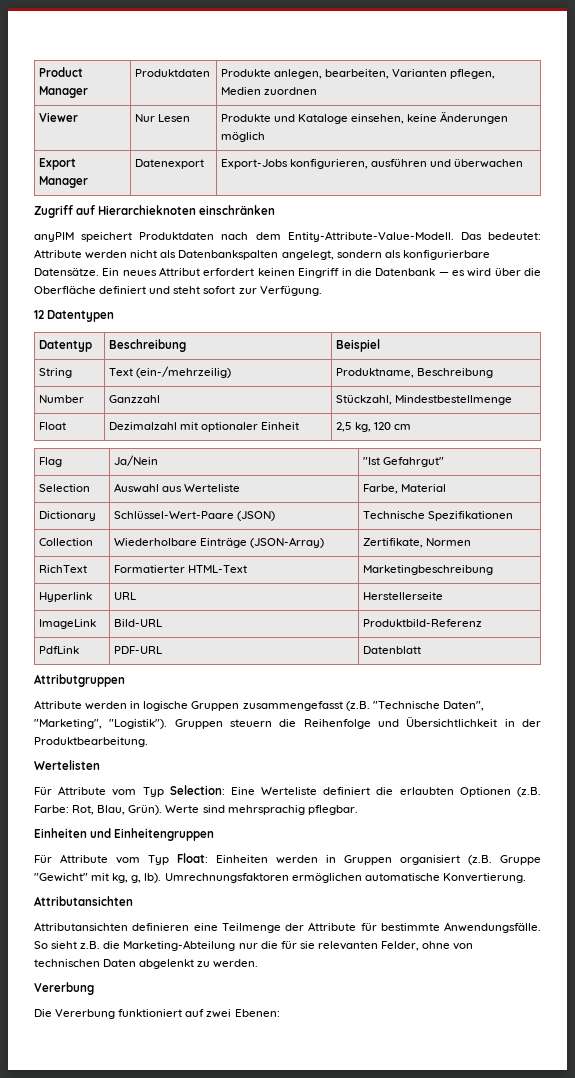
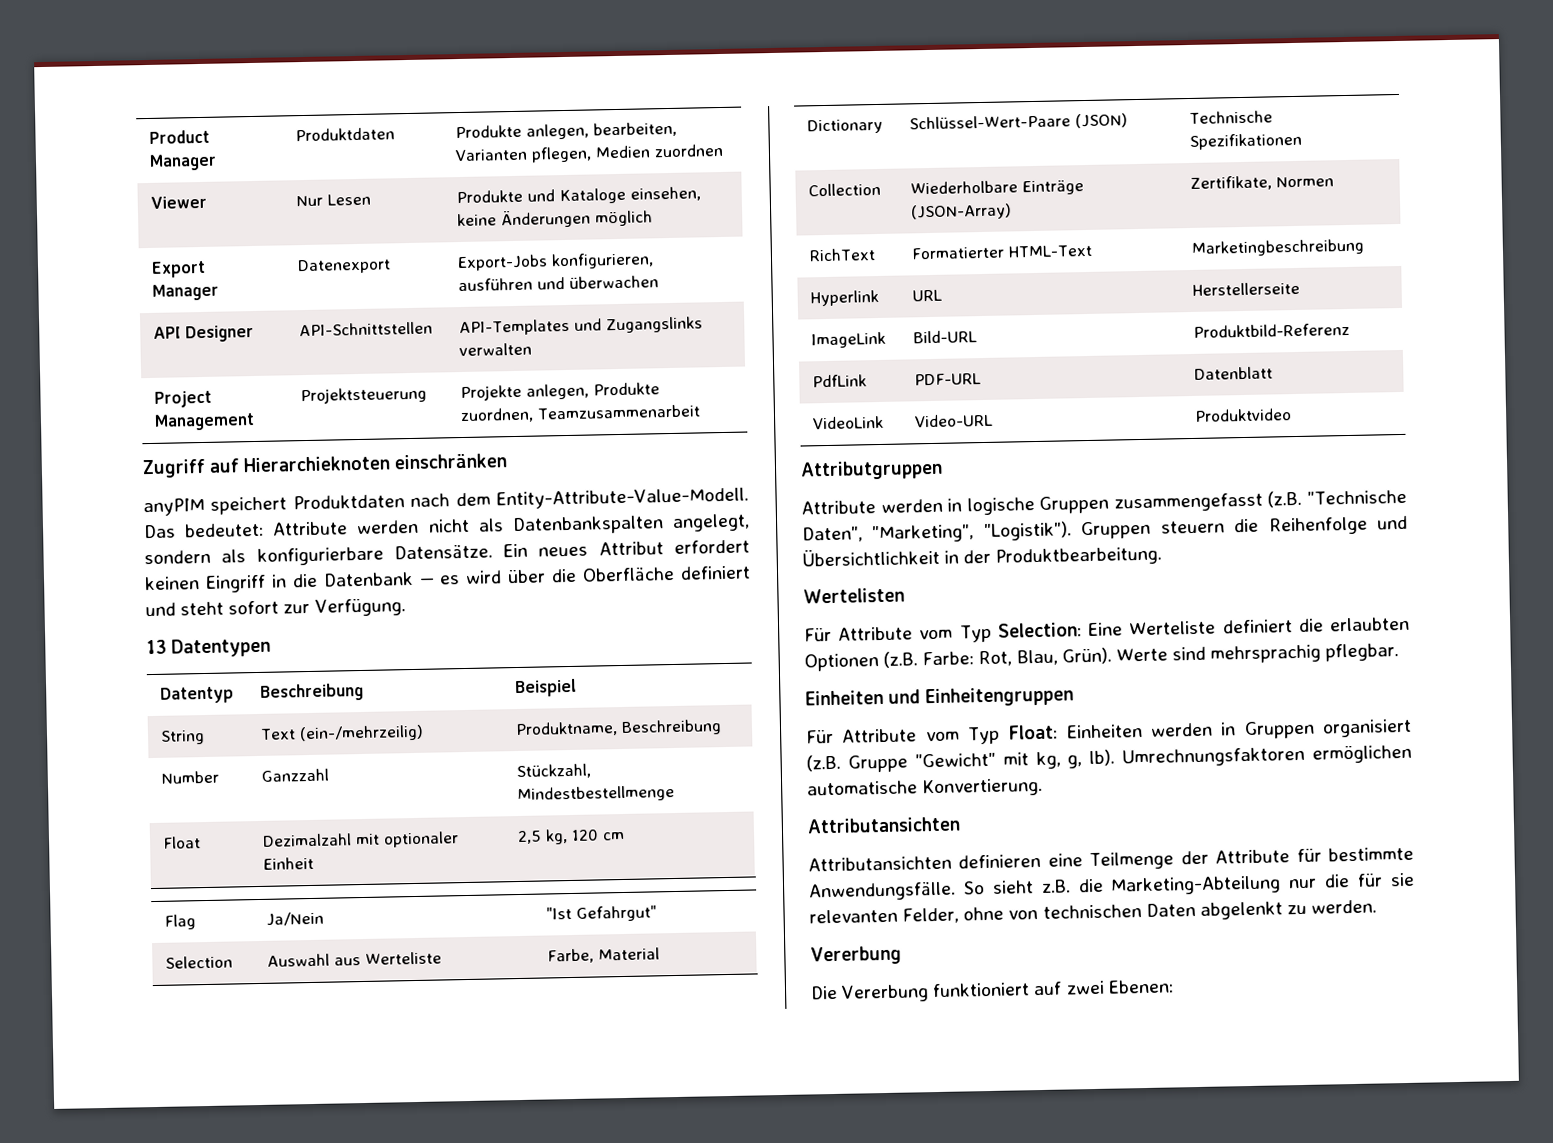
(524, 163) none -> [153,324,255,343] [299,321,434,337] [459,316,704,337] [459,342,533,357] [154,390,213,408] [154,412,256,431] [300,386,428,405] [460,382,661,402] [460,404,702,424] // API Designer | API-Schnittstellen | API-Templates und Zugangslinks verwalten // Project Management | Projektsteuerung | Projekte anlegen, Produkte zuordnen, Teamzusammenarbeit
[34,310,44,319] 12 -> [146,639,167,655] 13
(421, 650) none -> [813,415,885,430] [915,413,994,428] [1194,408,1293,422] // VideoLink | Video-URL | Produktvideo

